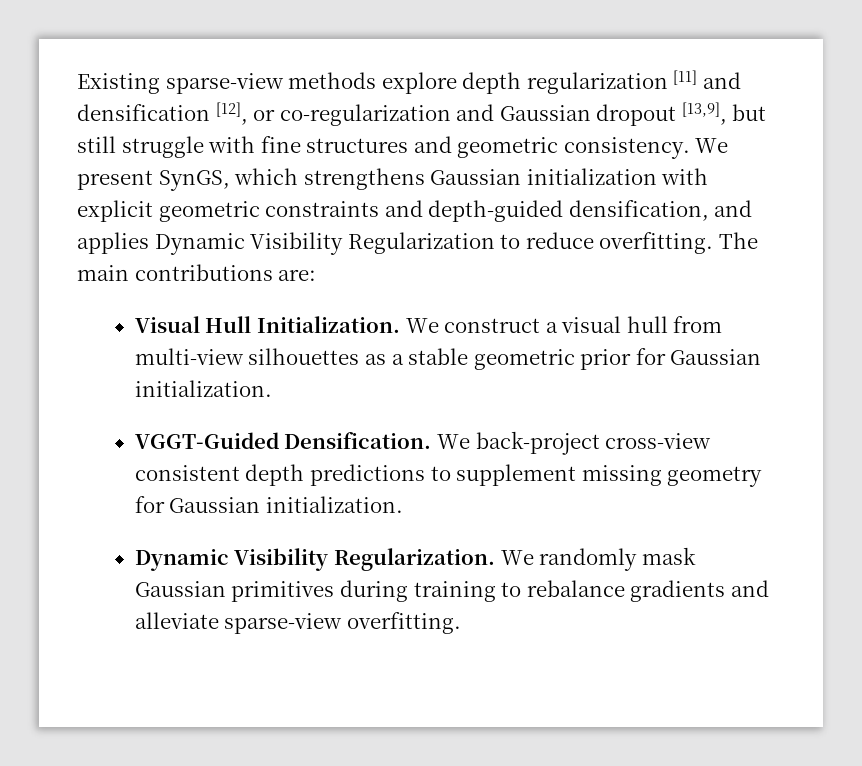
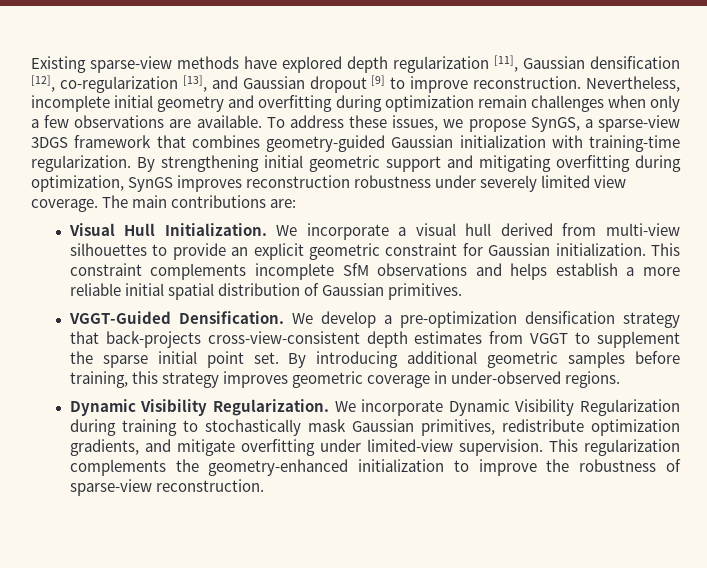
[381,70,741,94] [77,102,767,126] [77,136,729,159] [77,168,709,191] [77,200,753,222] [77,232,714,255] explore depth regularization [11] and densification [12], or co-regularization and Gaussian dropout [13,9], but still struggle with fine structures and geometric consistency. We present SynGS, which strengthens Gaussian initialization with explicit geometric constraints and depth-guided densification, and applies Dynamic Visibility Regularization to reduce overfitting. -> [244,55,680,73] [31,75,680,93] [31,95,681,112] [31,115,680,132] [31,135,680,152] [31,155,681,172] [31,175,627,192] [31,199,98,212] have explored depth regularization [11], Gaussian densification [12], co-regularization [13], and Gaussian dropout [9] to improve reconstruction. Nevertheless, incomplete initial geometry and overfitting during optimization remain challenges when only a few observations are available. To address these issues, we propose SynGS, a sparse-view 3DGS framework that combines geometry-guided Gaussian initialization with training-time regularization. By strengthening initial geometric support and mitigating overfitting during optimization, SynGS improves reconstruction robustness under severely limited view coverage.
[444,318,541,333] construct -> [306,223,389,240] incorporate
(668, 324) none -> [500,223,553,236] derived
[365,348,762,370] [134,380,272,397] [134,431,712,455] [134,464,763,487] [134,496,404,513] [134,547,696,571] [134,580,769,602] [134,612,462,634] as a stable geometric prior for Gaussian initialization. // VGGT-Guided Densification. We back-project cross-view consistent depth predictions to supplement missing geometry for Gaussian initialization. // Dynamic Visibility Regularization. We randomly mask Gaussian primitives during training to rebalance gradients and alleviate sparse-view overfitting. -> [152,243,680,260] [69,263,680,280] [69,283,463,300] [68,311,680,328] [69,331,680,348] [69,351,680,368] [69,371,621,388] [69,399,680,416] [69,419,680,436] [69,439,680,456] [69,459,681,476] [69,479,264,496] to provide an explicit geometric constraint for Gaussian initialization. This constraint complements incomplete SfM observations and helps establish a more reliable initial spatial distribution of Gaussian primitives. // VGGT-Guided Densification. We develop a pre-optimization densification strategy that back-projects cross-view-consistent depth estimates from VGGT to supplement the sparse initial point set. By introducing additional geometric samples before training, this strategy improves geometric coverage in under-observed regions. // Dynamic Visibility Regularization. We incorporate Dynamic Visibility Regularization during training to stochastically mask Gaussian primitives, redistribute optimization gradients, and mitigate overfitting under limited-view supervision. This regularization complements the geometry-enhanced initialization to improve the robustness of sparse-view reconstruction.

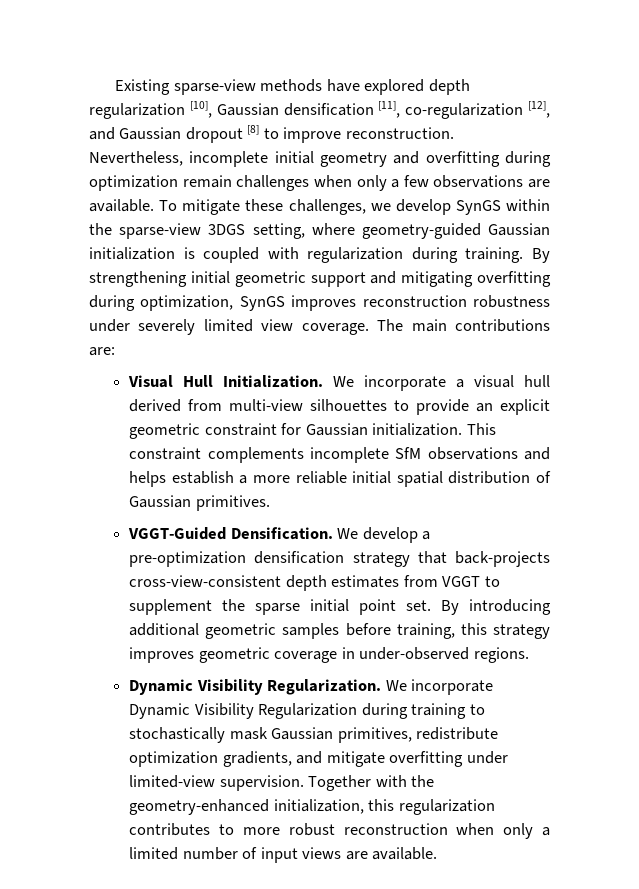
[494,55,518,72] [11], -> [189,101,212,118] [10],
[31,75,207,93] [12], co-regularization [13], -> [378,101,550,119] [11], co-regularization [12],
[371,75,386,86] [9] -> [247,125,260,135] [8]
[289,115,680,132] [31,135,680,152] [31,155,131,172] address these issues, we propose SynGS, a sparse-view 3DGS framework that combines geometry-guided Gaussian initialization with training-time regularization. -> [182,199,550,215] [89,223,550,239] [89,247,524,263] mitigate these challenges, we develop SynGS within the sparse-view 3DGS setting, where geometry-guided Gaussian initialization is coupled with regularization during training.
[548,439,680,456] [69,459,681,476] [69,479,264,496] This regularization complements the geometry-enhanced initialization to improve the robustness of sparse-view reconstruction. -> [308,775,435,791] [129,799,495,815] [129,823,550,839] [129,847,437,863] Together with the geometry-enhanced initialization, this regularization contributes to more robust reconstruction when only a limited number of input views are available.

